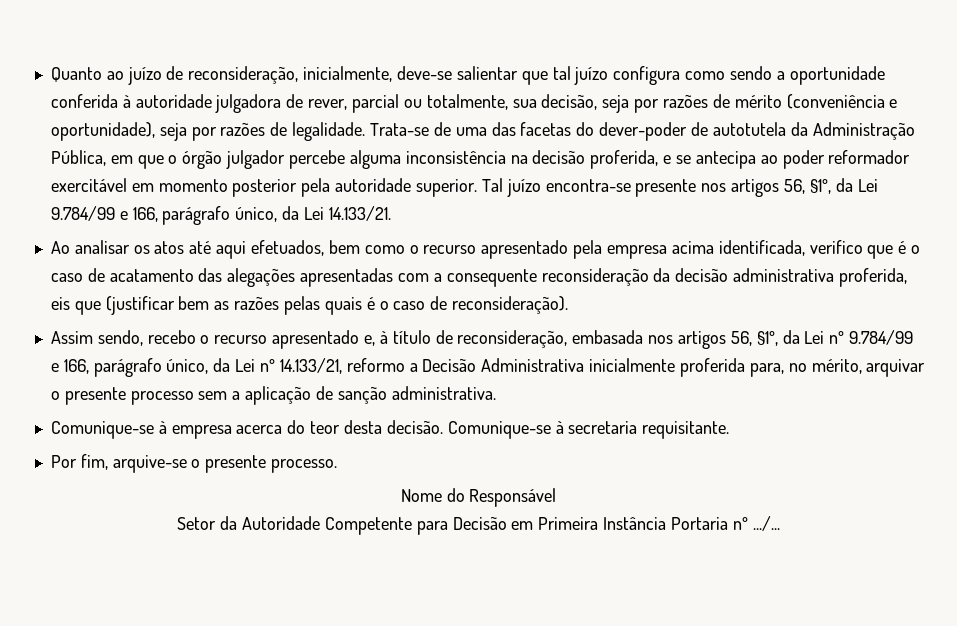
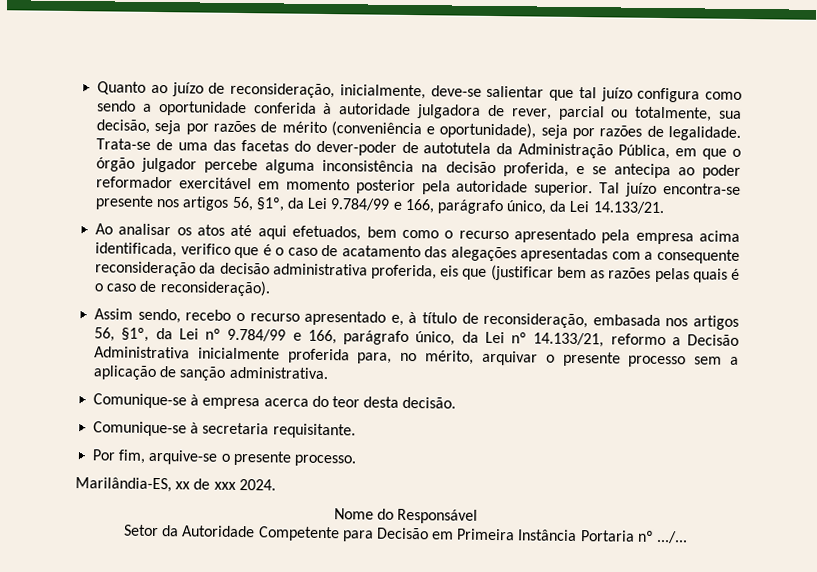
(443, 427) none -> (457, 402) //
(338, 466) none -> [75,477,276,493] // Marilândia-ES, xx de xxx 2024.

